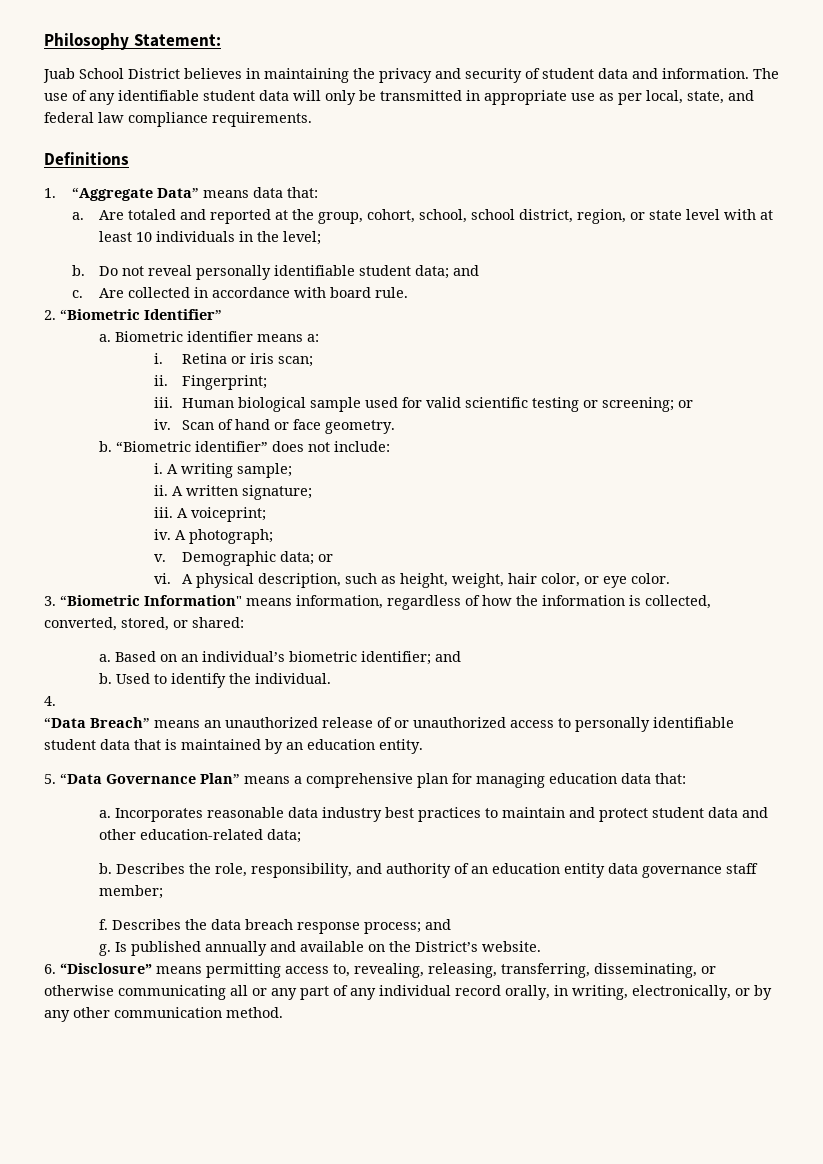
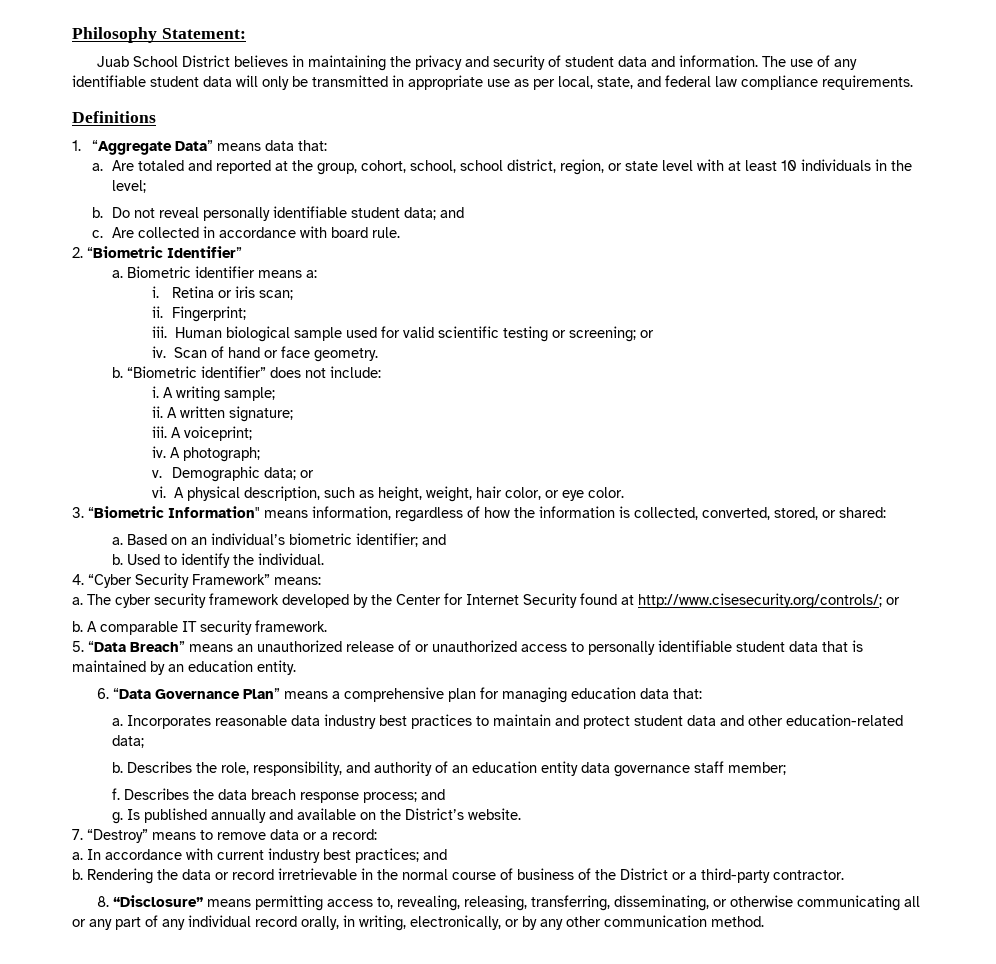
(56, 701) // -> [88,573,321,588] [72,593,900,609] [72,620,327,635] [72,641,84,652] “Cyber Security Framework” means: // a. The cyber security framework developed by the Center for Internet Security found at http://www.cisesecurity.org/controls/; or // b. A comparable IT security framework. // 5.
[44,774,56,784] 5. -> [96,688,109,699] 6.
[44,964,56,974] 6. -> [72,829,377,843] [72,848,447,863] [72,868,844,884] [96,896,109,907] 7. “Destroy” means to remove data or a record: // a. In accordance with current industry best practices; and // b. Rendering the data or record irretrievable in the normal course of business of the District or a third-party contractor. // 8.

